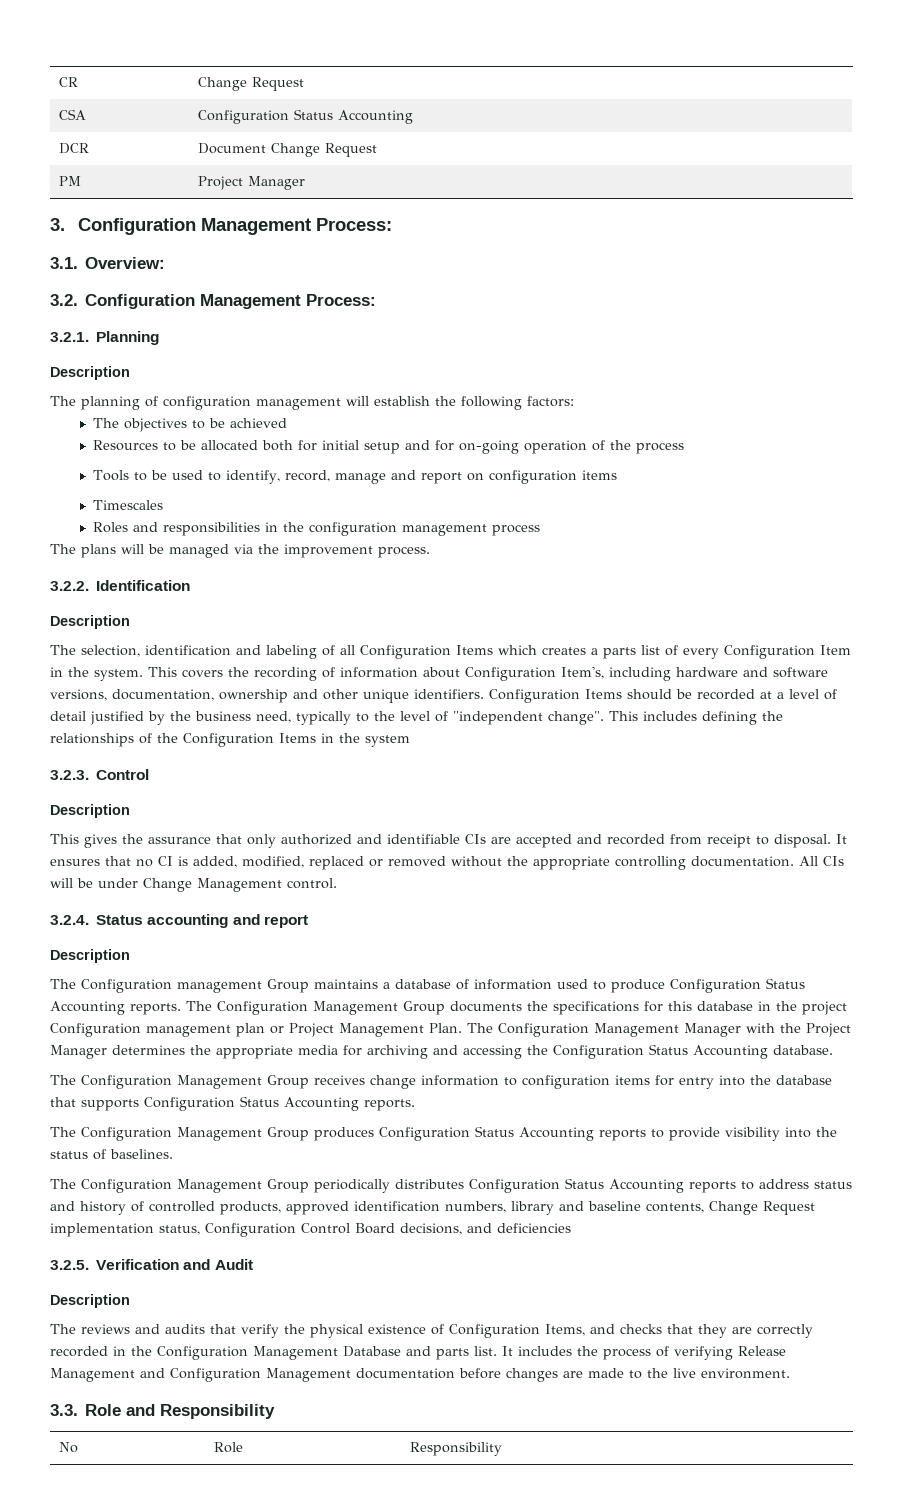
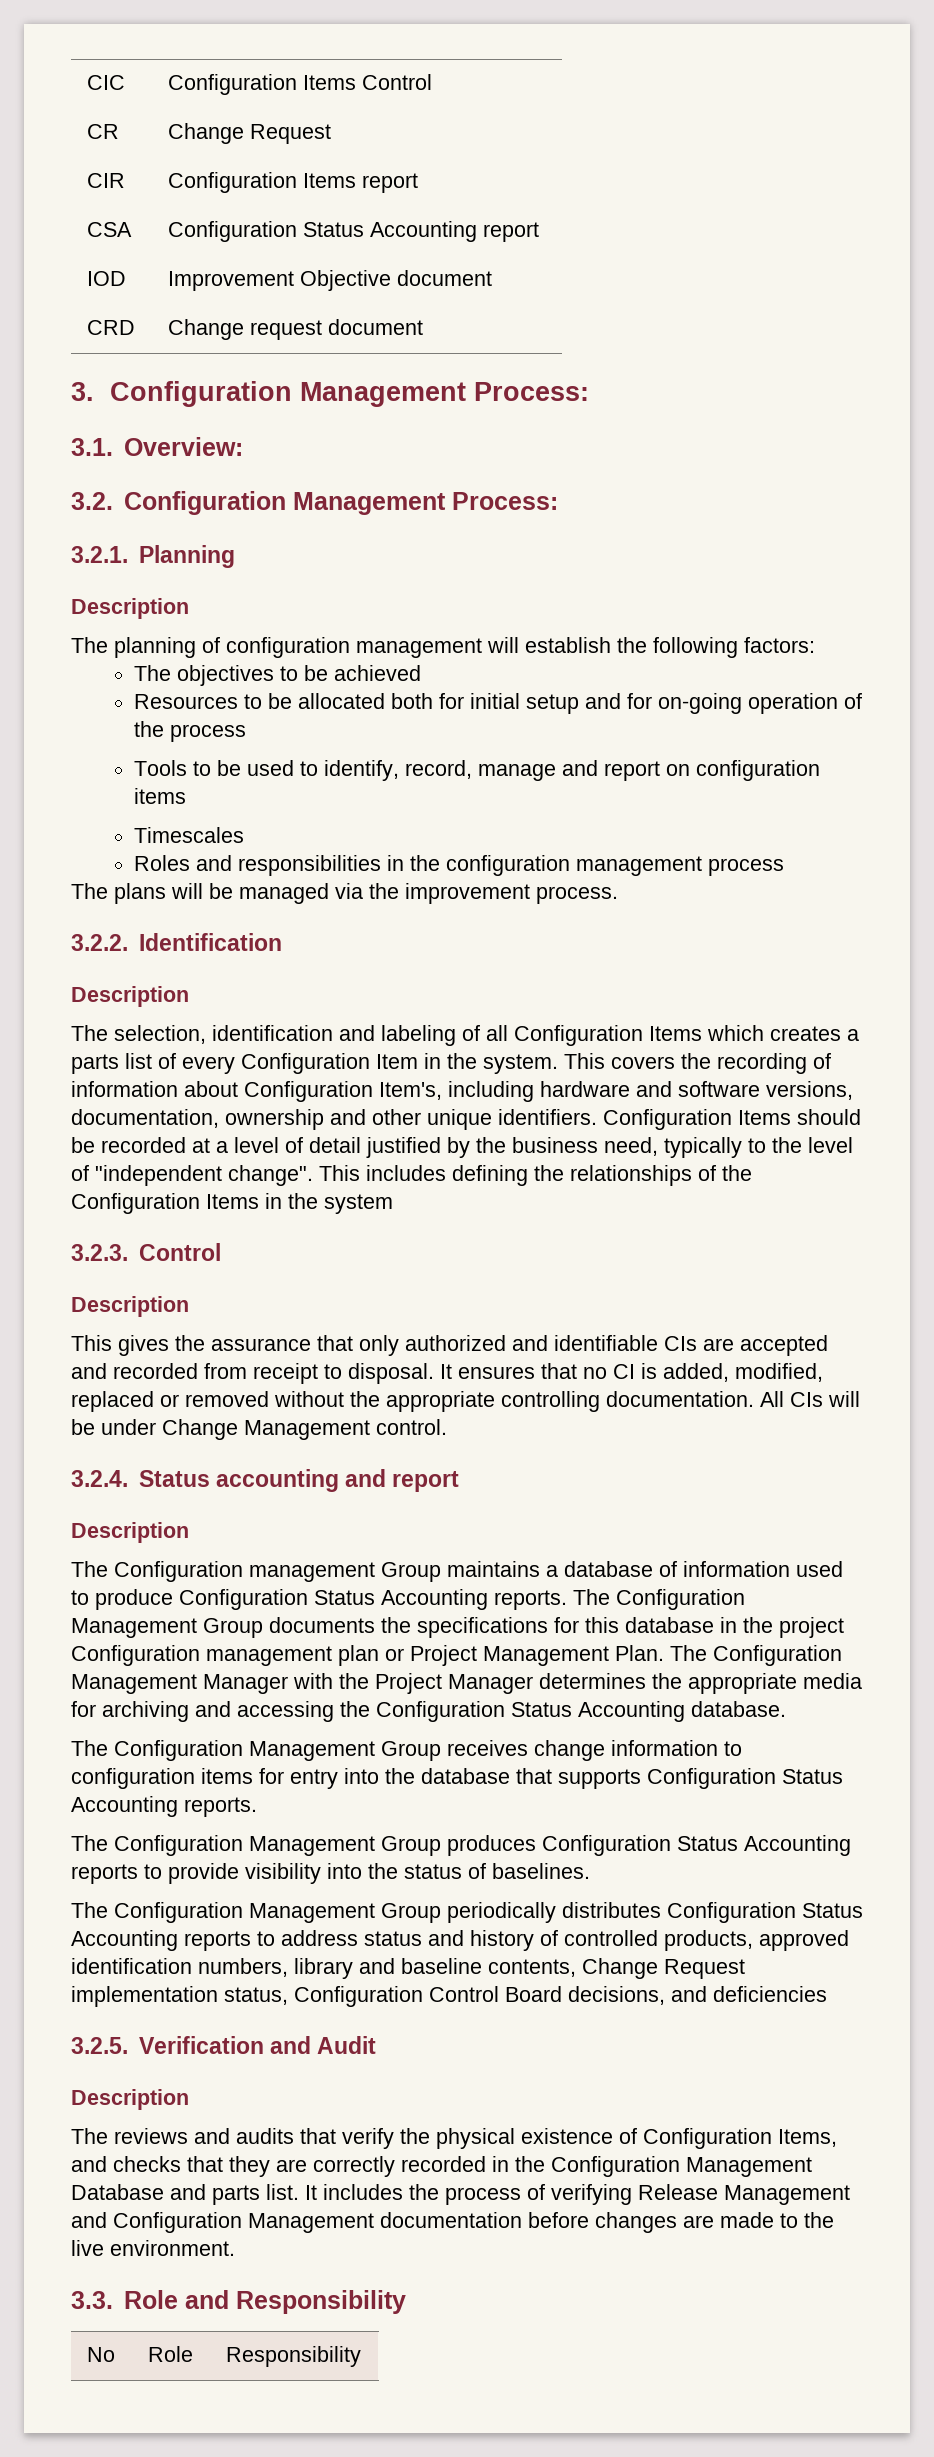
(59, 82) none -> [87,75,126,90] [168,74,433,95] CIC | Configuration Items Control //
(305, 84) none -> [87,173,126,188] [168,172,419,193] // CIR | Configuration Items report
[59,143,90,154] [198,143,378,157] [59,176,82,186] [198,176,306,190] // DCR | Document Change Request // PM | Project Manager -> [483,222,540,242] [87,271,127,286] [168,270,493,291] [87,320,136,335] [168,319,424,340] report // IOD | Improvement Objective document // CRD | Change request document

